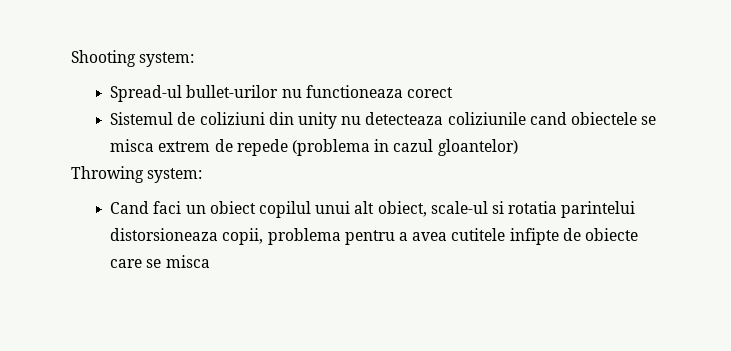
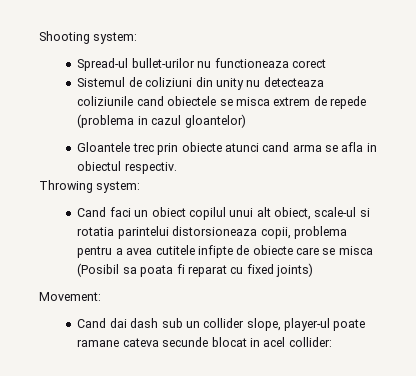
(518, 147) none -> [77,142,377,155] [77,161,177,174] // Gloantele trec prin obiecte atunci cand arma se afla in obiectul respectiv.
(210, 261) none -> [77,263,314,277] [39,292,101,301] [77,318,366,331] [77,337,332,347] (Posibil sa poata fi reparat cu fixed joints) // Movement: // Cand dai dash sub un collider slope, player-ul poate ramane cateva secunde blocat in acel collider:

